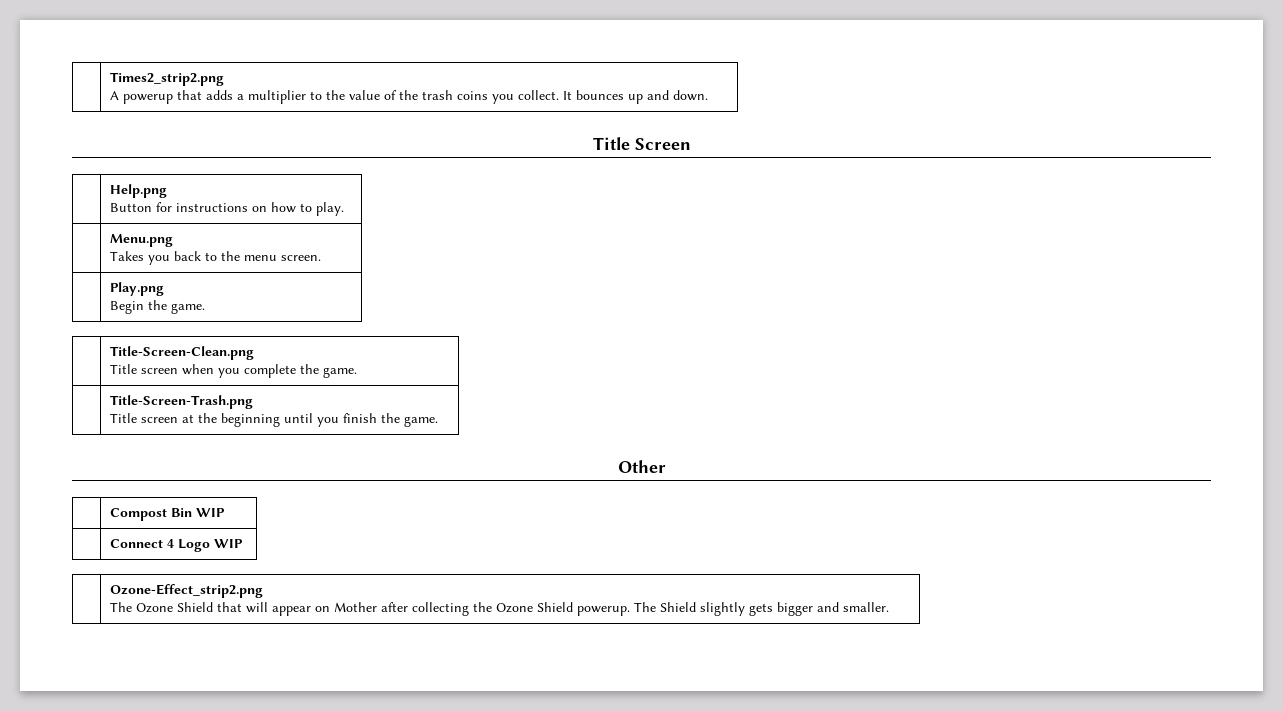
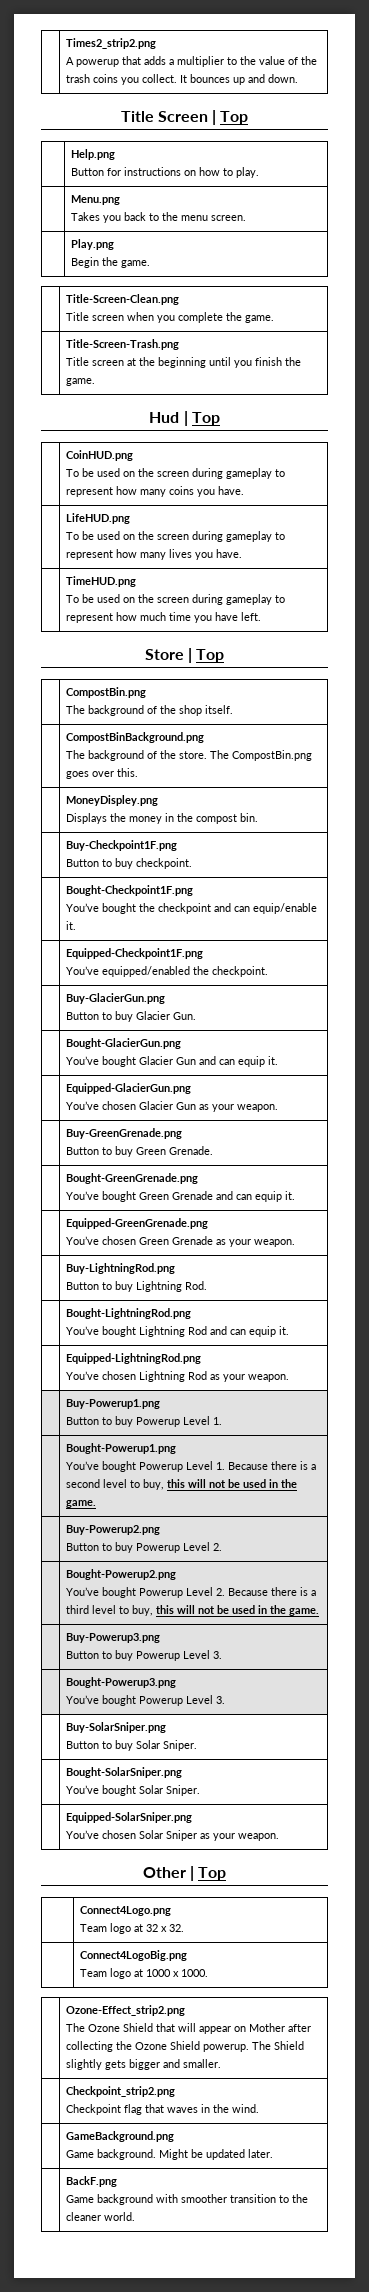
(691, 144) none -> [212,110,249,125] | Top
[617,460,666,473] [110,508,226,521] [110,539,244,552] Other // | Compost Bin WIP // | Connect 4 Logo WIP -> [149,411,220,426] [65,450,133,461] [65,468,285,479] [65,486,244,497] [65,513,130,524] [65,531,285,542] [65,549,242,560] [65,576,136,587] [65,594,285,605] [65,612,261,623] [144,648,225,663] [65,687,146,698] [65,705,233,716] [65,732,204,743] [65,750,312,761] [65,768,138,779] [65,795,158,806] [65,813,258,824] [65,840,177,851] [65,858,192,869] [65,885,193,896] [65,903,317,914] [65,921,76,930] [65,948,203,959] [65,966,268,977] [65,993,165,1004] [65,1011,196,1022] [65,1038,181,1049] [65,1056,278,1067] [65,1083,191,1094] [65,1101,278,1112] [65,1128,182,1139] [65,1146,213,1157] [65,1173,198,1184] [65,1191,295,1202] [65,1218,208,1229] [65,1236,295,1247] [65,1263,175,1274] [65,1281,207,1292] [65,1308,191,1319] [65,1326,289,1337] [65,1353,201,1364] [65,1371,289,1382] [65,1399,160,1409] [65,1416,222,1427] [65,1443,176,1454] [65,1461,316,1472] [65,1479,297,1490] [65,1500,96,1508] [65,1525,160,1535] [65,1542,222,1553] [65,1569,176,1580] [65,1587,316,1598] [65,1605,319,1616] [65,1633,160,1643] [65,1650,222,1661] [65,1677,176,1688] [65,1695,225,1706] [65,1722,166,1733] [65,1740,197,1751] [65,1767,182,1778] [65,1785,200,1796] [65,1812,192,1823] [65,1830,279,1841] [142,1866,227,1881] [79,1906,171,1916] [79,1923,184,1934] [79,1950,187,1961] [79,1968,208,1979] Hud | Top // | CoinHUD.png // To be used on the screen during gameplay to represent how many coins you have. // | LifeHUD.png // To be used on the screen during gameplay to represent how many lives you have. // | TimeHUD.png // To be used on the screen during gameplay to represent how much time you have left. // Store | Top // | CompostBin.png // The background of the shop itself. // | CompostBinBackground.png // The background of the store. The CompostBin.png goes over this. // | MoneyDispley.png // Displays the money in the compost bin. // | Buy-Checkpoint1F.png // Button to buy checkpoint. // | Bought-Checkpoint1F.png // You’ve bought the checkpoint and can equip/enable it. // | Equipped-Checkpoint1F.png // You’ve equipped/enabled the checkpoint. // | Buy-GlacierGun.png // Button to buy Glacier Gun. // | Bought-GlacierGun.png // You’ve bought Glacier Gun and can equip it. // | Equipped-GlacierGun.png // You’ve chosen Glacier Gun as your weapon. // | Buy-GreenGrenade.png // Button to buy Green Grenade. // | Bought-GreenGrenade.png // You’ve bought Green Grenade and can equip it. // | Equipped-GreenGrenade.png // You’ve chosen Green Grenade as your weapon. // | Buy-LightningRod.png // Button to buy Lightning Rod. // | Bought-LightningRod.png // You’ve bought Lightning Rod and can equip it. // | Equipped-LightningRod.png // You’ve chosen Lightning Rod as your weapon. // | Buy-Powerup1.png // Button to buy Powerup Level 1. // | Bought-Powerup1.png // You’ve bought Powerup Level 1. Because there is a second level to buy, this will not be used in the game. // | Buy-Powerup2.png // Button to buy Powerup Level 2. // | Bought-Powerup2.png // You’ve bought Powerup Level 2. Because there is a third level to buy, this will not be used in the game. // | Buy-Powerup3.png // Button to buy Powerup Level 3. // | Bought-Powerup3.png // You’ve bought Powerup Level 3. // | Buy-SolarSniper.png // Button to buy Solar Sniper. // | Bought-SolarSniper.png // You’ve bought Solar Sniper. // | Equipped-SolarSniper.png // You’ve chosen Solar Sniper as your weapon. // Other | Top // | Connect4Logo.png // Team logo at 32 x 32. // | Connect4LogoBig.png // Team logo at 1000 x 1000.
(890, 607) none -> [65,2086,175,2097] [65,2104,259,2115] [65,2131,174,2142] [65,2149,273,2160] [65,2176,117,2187] [65,2194,308,2205] [65,2212,135,2221] // | Checkpoint_strip2.png // Checkpoint flag that waves in the wind. // | GameBackground.png // Game background. Might be updated later. // | BackF.png // Game background with smoother transition to the cleaner world.

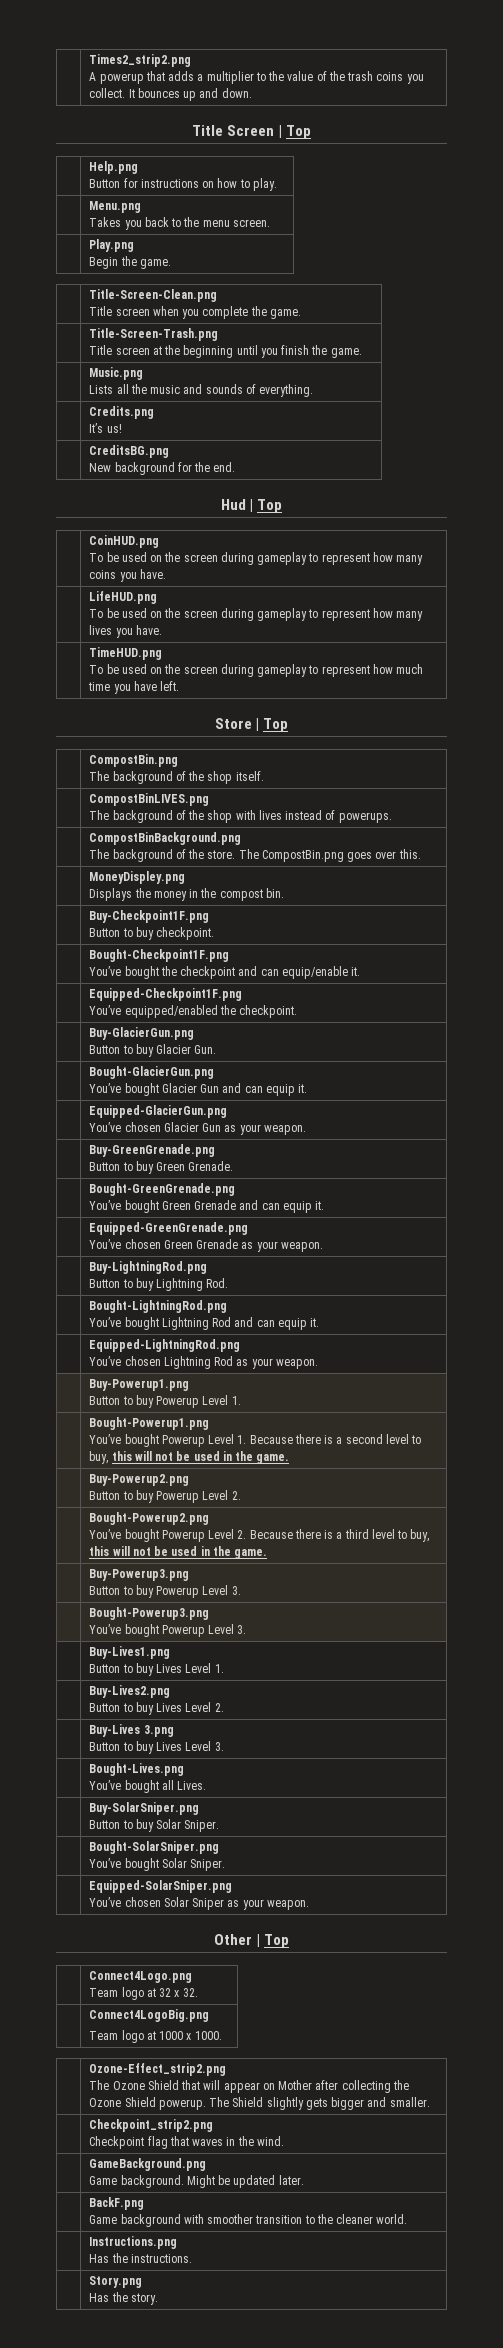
(95, 382) none -> [89,367,144,380] [89,384,314,397] [89,406,155,419] [89,423,122,433] [89,445,170,458] [89,462,236,475] // | Music.png // Lists all the music and sounds of everything. // | Credits.png // It’s us! // | CreditsBG.png // New background for the end.
(233, 709) none -> [89,793,210,806] [89,810,392,823] // | CompostBinLIVES.png // The background of the shop with lives instead of powerups.
(225, 1700) none -> [89,1646,171,1659] [89,1663,224,1676] [89,1685,171,1698] [89,1702,224,1715] [89,1724,174,1737] [89,1741,224,1754] [89,1763,185,1776] [89,1780,207,1793] // | Buy-Lives1.png // Button to buy Lives Level 1. // | Buy-Lives2.png // Button to buy Lives Level 2. // | Buy-Lives 3.png // Button to buy Lives Level 3. // | Bought-Lives.png // You’ve bought all Lives.
(135, 2216) none -> [89,2236,178,2249] [89,2253,192,2263] [89,2276,143,2288] [89,2292,158,2305] // | Instructions.png // Has the instructions. // | Story.png // Has the story.

